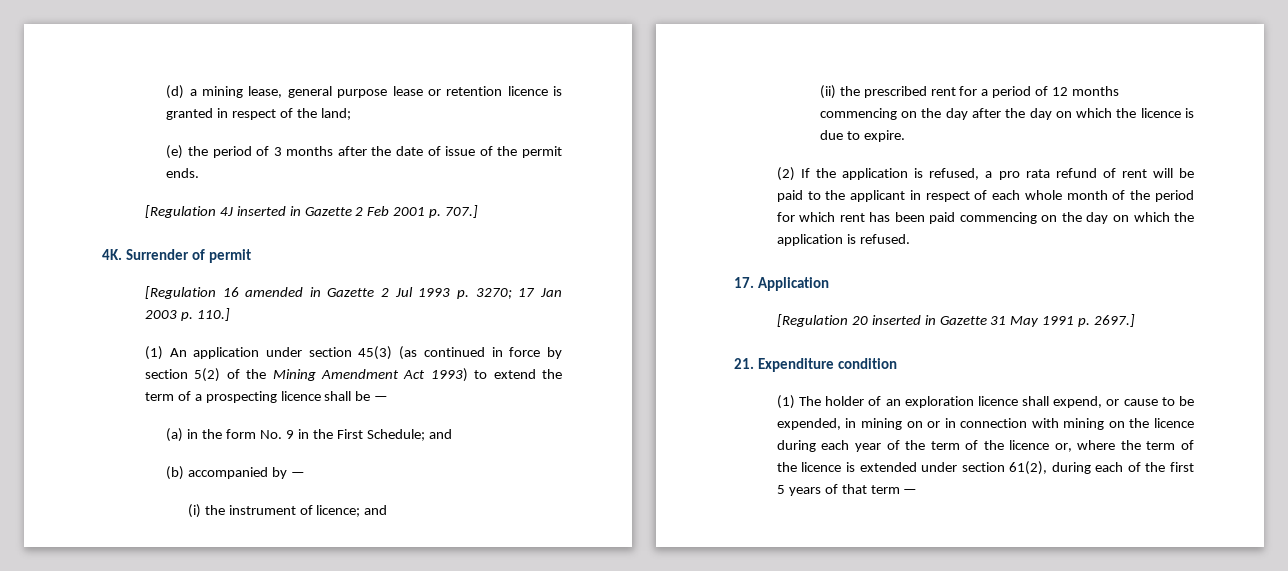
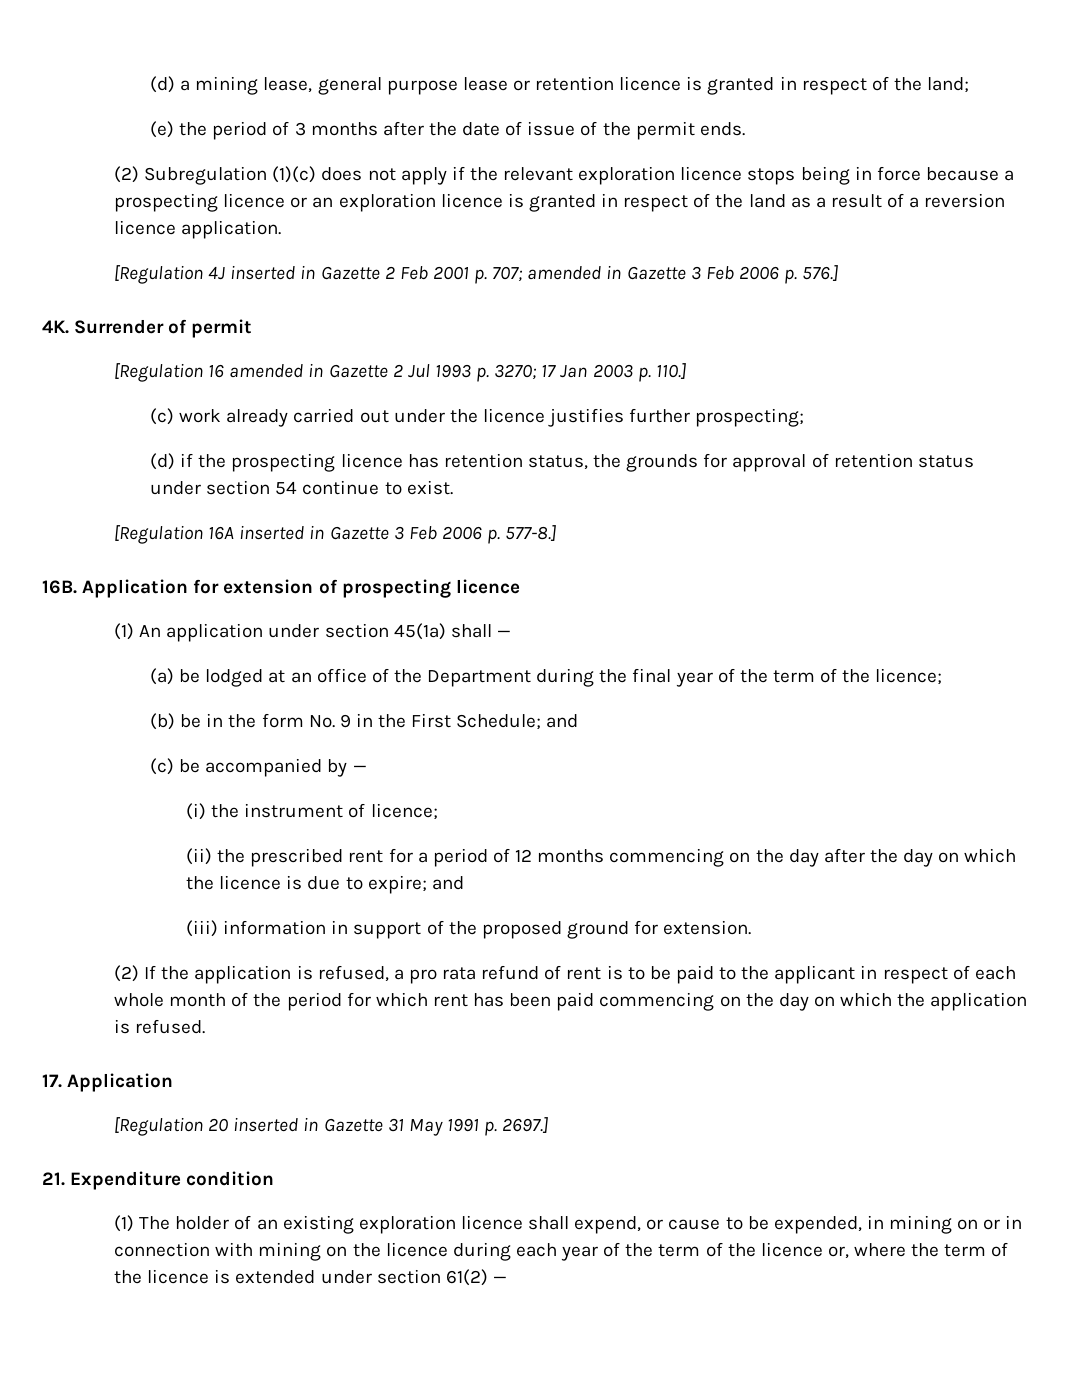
(200, 173) none -> [114,166,1015,185] [114,193,1006,212] [114,220,282,239] // (2) Subregulation (1)(c) does not apply if the relevant exploration licence stops being in force because a prospecting licence or an exploration licence is granted in respect of the land as a result of a reversion licence application.
[445,205,479,218] 707.] -> [492,265,839,284] 707; amended in Gazette 3 Feb 2006 p. 576.]
(230, 314) none -> [150,408,805,427] [150,453,974,472] [150,480,453,495] [114,525,557,544] [42,579,520,598] // (c) work already carried out under the licence justifies further prospecting; // (d) if the prospecting licence has retention status, the grounds for approval of retention status under section 54 continue to exist. // [Regulation 16A inserted in Gazette 3 Feb 2006 p. 577-8.] // 16B. Application for extension of prospecting licence
[358,346,563,360] [144,368,562,382] [144,391,389,403] [166,428,184,442] 45(3) (as continued in force by section 5(2) of the Mining Amendment Act 1993) to extend the term of a prospecting licence shall be — // (a) -> [393,623,511,640] [150,668,943,687] [150,713,202,730] 45(1a) shall — // (a) be lodged at an office of the Department during the final year of the term of the licence; // (b) be
[166,466,185,480] (b) -> [150,758,201,775] (c) be
[364,505,388,515] and -> (438, 811) none
[863,130,905,142] expire. -> [367,875,464,894] [186,920,752,939] expire; and // (iii) information in support of the proposed ground for extension.
[1152,168,1173,178] will -> [606,965,645,980] is to
(901, 402) none -> [282,1215,354,1234] existing
[1009,461,1194,475] [776,484,900,496] 61(2), during each of the first 5 years of that term -> [445,1269,488,1286] 61(2)

